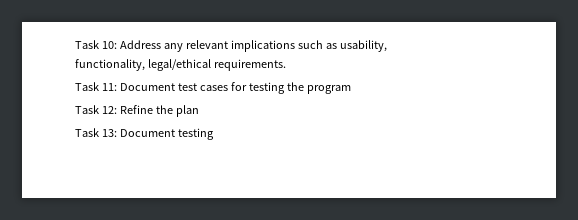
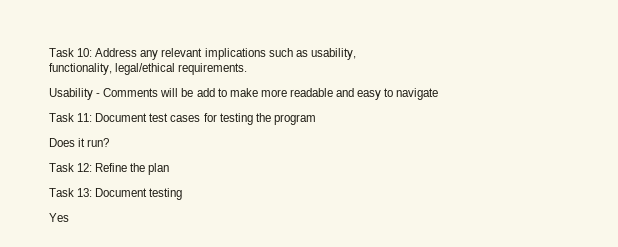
(286, 65) none -> [49,88,439,100] // Usability - Comments will be add to make more readable and easy to navigate
(351, 89) none -> [49,138,110,147] // Does it run?
(214, 134) none -> [49,213,69,222] // Yes

